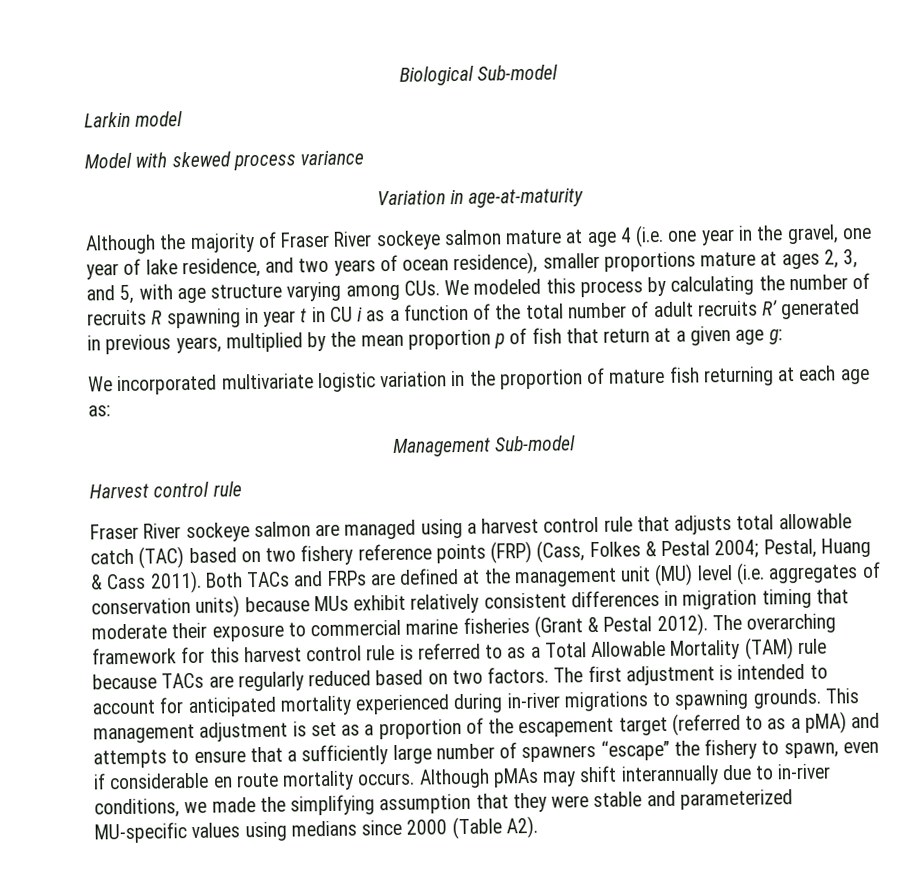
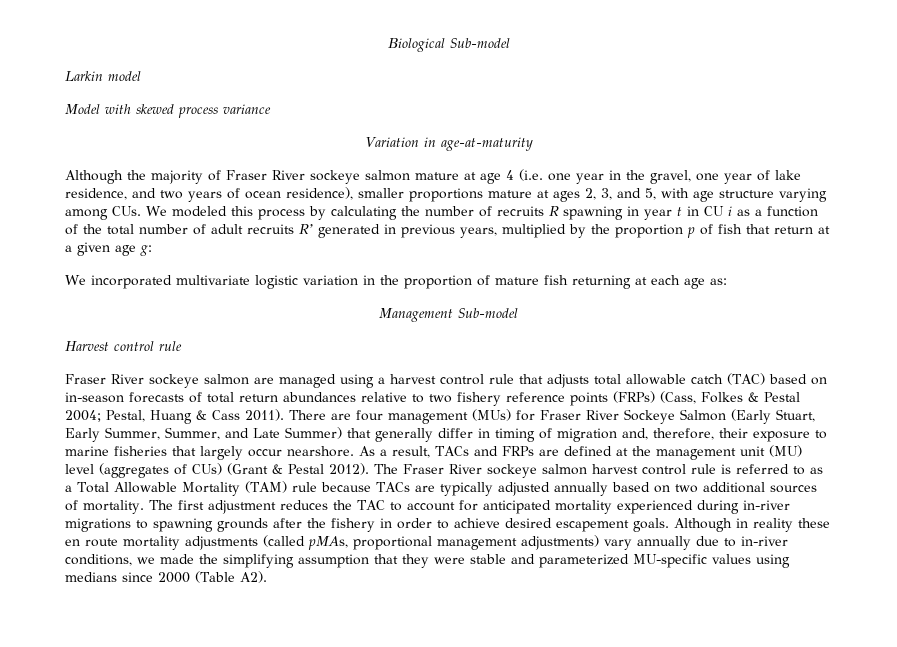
[360,334,404,347] mean -> (610, 229) none
(261, 556) none -> [65,392,424,403] in-season forecasts of total return abundances relative to
[490,540,533,564] (FRP) -> [613,391,655,403] (FRPs)
[204,572,243,588] Both -> [289,409,815,424] [65,427,827,442] [65,446,430,460] There are four management (MUs) for Fraser River Sockeye Salmon (Early Stuart, Early Summer, Summer, and Late Summer) that generally differ in timing of migration and, therefore, their exposure to marine fisheries that largely occur nearshore. As a result,
[735,561,881,585] [91,588,849,618] [91,616,530,642] (i.e. aggregates of conservation units) because MUs exhibit relatively consistent differences in migration timing that moderate their exposure to commercial marine fisheries -> [99,463,222,478] (aggregates of CUs)
[746,613,837,634] [92,646,240,665] overarching framework for this -> [403,464,587,478] Fraser River sockeye salmon
[237,663,806,692] regularly reduced based on two factors. The first adjustment is intended -> [439,482,817,496] [65,500,385,514] typically adjusted annually based on two additional sources of mortality. The first adjustment reduces the TAC
[752,688,859,709] [93,711,881,744] [93,738,879,769] [93,765,719,791] grounds. This management adjustment is set as a proportion of the escapement target (referred to as a pMA) and attempts to ensure that a sufficiently large number of spawners “escape” the fishery to spawn, even if considerable en route mortality occurs. Although pMAs may shift interannually -> [217,518,830,532] [65,535,691,550] grounds after the fishery in order to achieve desired escapement goals. Although in reality these en route mortality adjustments (called pMAs, proportional management adjustments) vary annually

